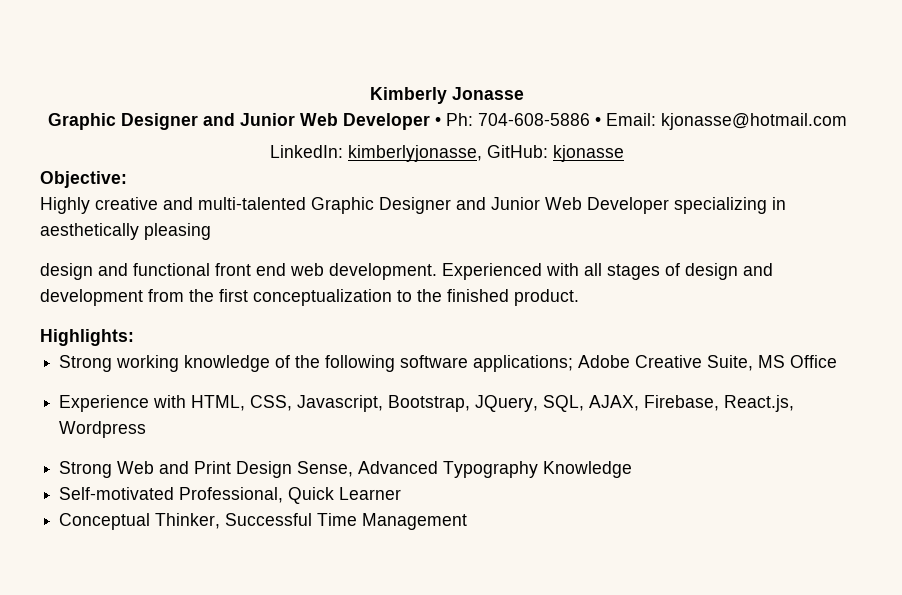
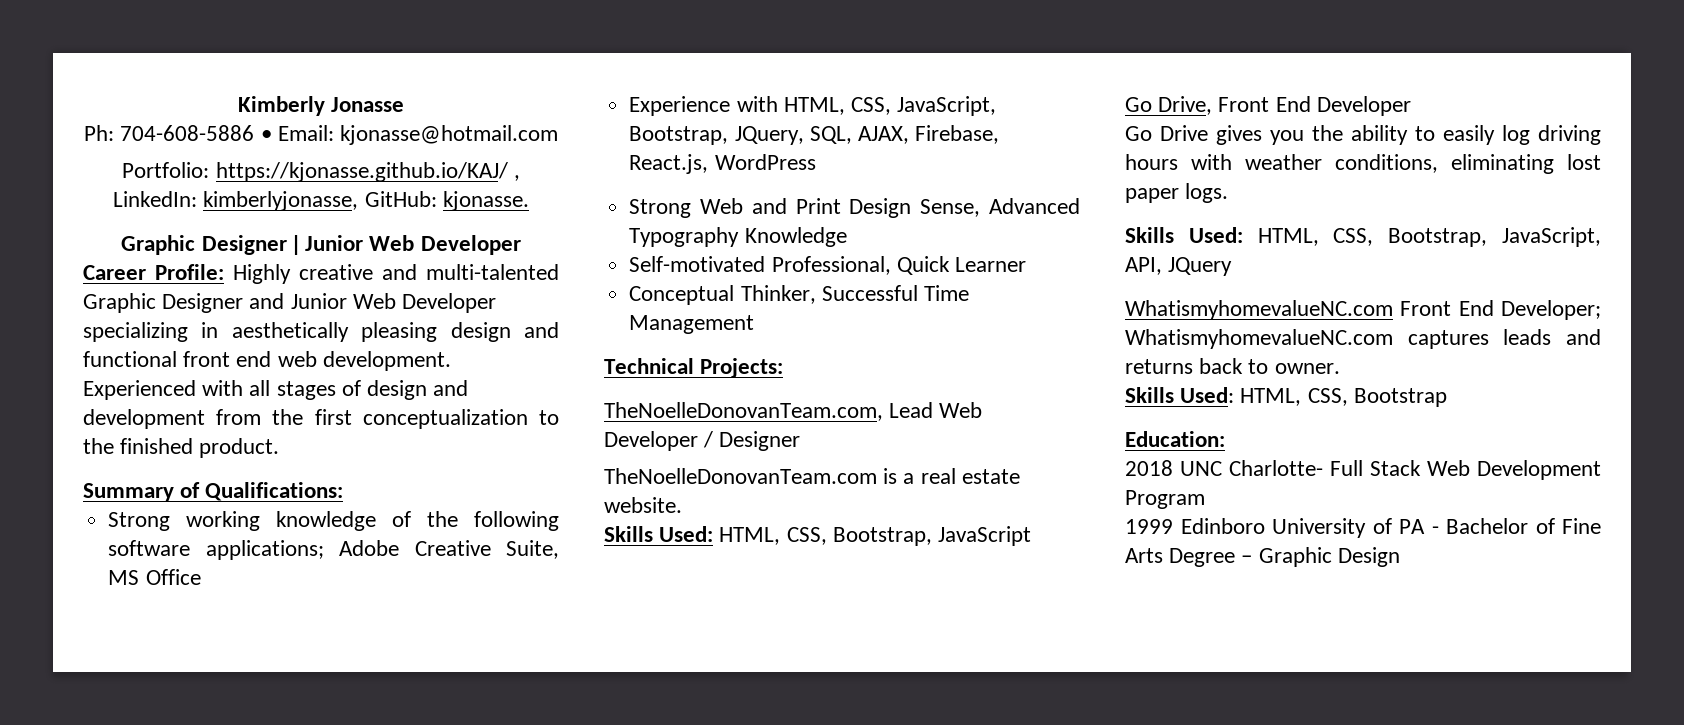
[47,113,441,130] Graphic Designer and Junior Web Developer • -> (405, 104) none
[270,145,624,162] [40,171,127,188] LinkedIn: kimberlyjonasse, GitHub: kjonasse // Objective: // -> [122,162,520,182] [113,191,529,211] [121,235,521,255] [83,264,224,280] Portfolio: https://kjonasse.github.io/KAJ/ , LinkedIn: kimberlyjonasse, GitHub: kjonasse. // Graphic Designer ǀ Junior Web Developer // Career Profile:
(211, 231) // -> (438, 332) none
[40,329,134,346] Highlights: -> [83,482,344,502] Summary of Qualifications:
[297,395,384,412] Javascript, -> [897,96,997,116] JavaScript,
[59,421,147,438] Wordpress -> [714,154,816,170] WordPress
(468, 521) none -> [604,358,784,378] [604,402,983,421] [604,431,801,451] [604,468,1020,484] [604,497,682,513] [604,526,1032,546] [1125,96,1411,116] [1125,125,1601,145] [1125,154,1601,174] [1125,183,1229,203] [1125,227,1601,247] [1125,257,1233,276] [1125,300,1601,320] [1125,329,1601,349] [1125,358,1340,374] [1125,387,1447,407] [1125,431,1225,447] [1125,460,1601,480] [1125,490,1205,509] [1125,518,1601,538] [1125,547,1400,567] // Technical Projects: // TheNoelleDonovanTeam.com, Lead Web Developer / Designer // TheNoelleDonovanTeam.com is a real estate website. // Skills Used: HTML, CSS, Bootstrap, JavaScript // Go Drive, Front End Developer // Go Drive gives you the ability to easily log driving hours with weather conditions, eliminating lost paper logs. // Skills Used: HTML, CSS, Bootstrap, JavaScript, API, JQuery // WhatismyhomevalueNC.com Front End Developer; WhatismyhomevalueNC.com captures leads and returns back to owner. // Skills Used: HTML, CSS, Bootstrap // Education: // 2018 UNC Charlotte- Full Stack Web Development Program // 1999 Edinboro University of PA - Bachelor of Fine Arts Degree – Graphic Design

